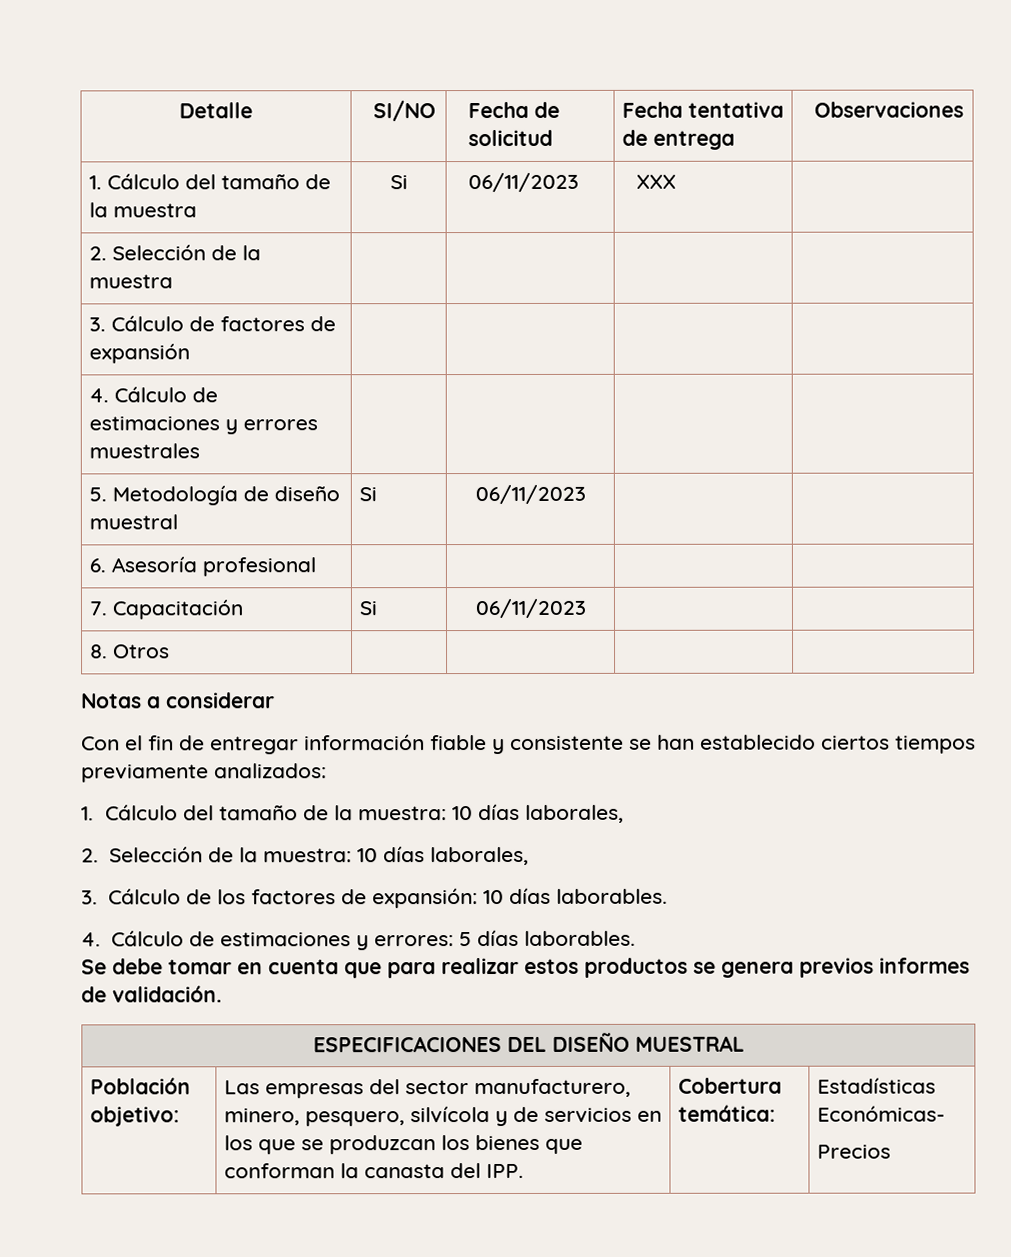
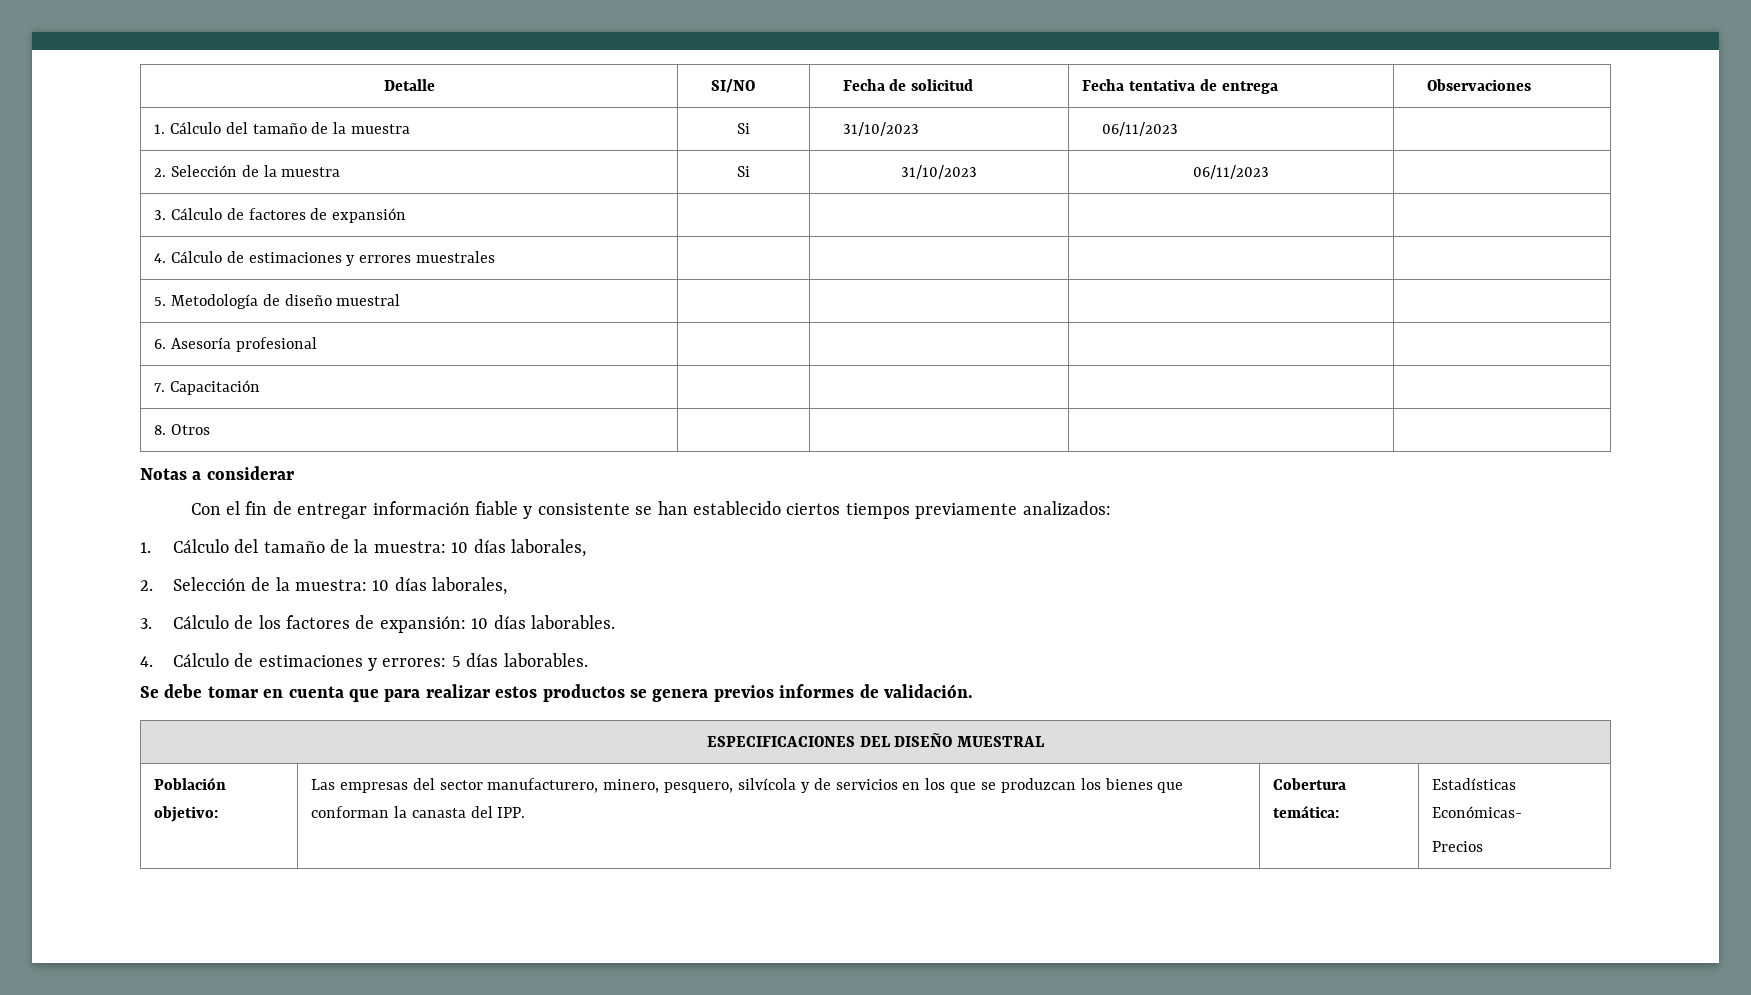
[468,172,580,193] [636,174,677,189] | 06/11/2023 | XXX -> [842,122,919,136] [1101,122,1178,136] | 31/10/2023 | 06/11/2023
(173, 281) | | -> [736,166,750,177] [900,165,977,179] [1193,165,1269,179] Si | 31/10/2023 | 06/11/2023
[358,487,377,502] [474,484,586,505] Si | 06/11/2023 -> (401, 300) |
[358,601,377,616] [474,598,586,619] Si | 06/11/2023 -> (260, 387) |

